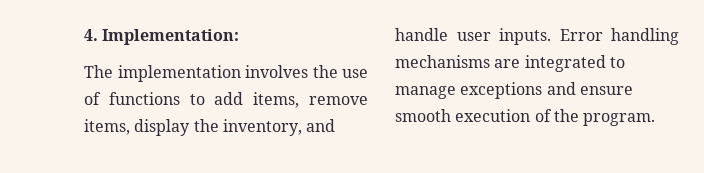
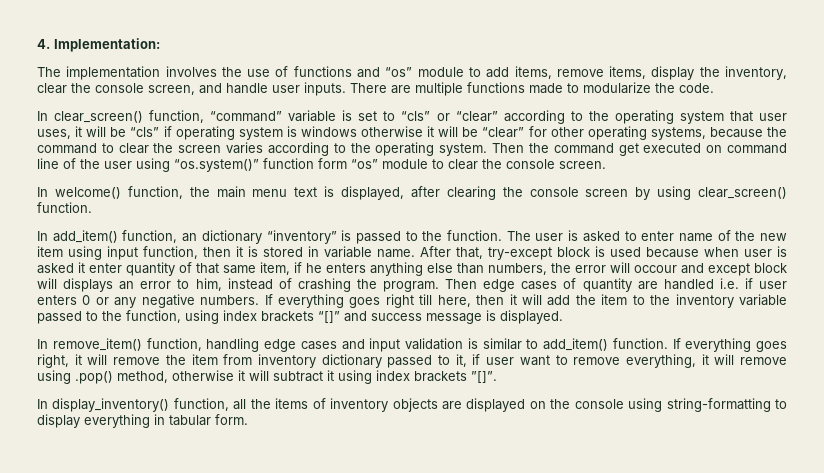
(180, 98) none -> [357,67,464,78] and “os” module
[306,119,336,132] [395,28,679,45] [395,55,625,72] [395,82,633,99] [395,109,656,126] and handle user inputs. Error handling mechanisms are integrated to manage exceptions and ensure smooth execution of the program. -> [37,82,714,96] [37,110,787,124] [37,126,788,140] [37,142,788,156] [37,158,606,172] [37,186,787,200] [37,202,92,213] [37,230,788,244] [37,246,787,260] [37,262,787,276] [37,278,788,292] [37,294,788,308] [37,310,563,324] [37,338,787,352] [37,354,788,368] [37,370,497,384] [37,398,787,412] [37,414,248,428] clear the console screen, and handle user inputs. There are multiple functions made to modularize the code. // In clear_screen() function, “command” variable is set to “cls” or “clear” according to the operating system that user uses, it will be “cls” if operating system is windows otherwise it will be “clear” for other operating systems, because the command to clear the screen varies according to the operating system. Then the command get executed on command line of the user using “os.system()” function form “os” module to clear the console screen. // In welcome() function, the main menu text is displayed, after clearing the console screen by using clear_screen() function. // In add_item() function, an dictionary “inventory” is passed to the function. The user is asked to enter name of the new item using input function, then it is stored in variable name. After that, try-except block is used because when user is asked it enter quantity of that same item, if he enters anything else than numbers, the error will occour and except block will displays an error to him, instead of crashing the program. Then edge cases of quantity are handled i.e. if user enters 0 or any negative numbers. If everything goes right till here, then it will add the item to the inventory variable passed to the function, using index brackets “[]” and success message is displayed. // In remove_item() function, handling edge cases and input validation is similar to add_item() function. If everything goes right, it will remove the item from inventory dictionary passed to it, if user want to remove everything, it will remove using .pop() method, otherwise it will subtract it using index brackets ”[]”. // In display_inventory() function, all the items of inventory objects are displayed on the console using string-formatting to display everything in tabular form.

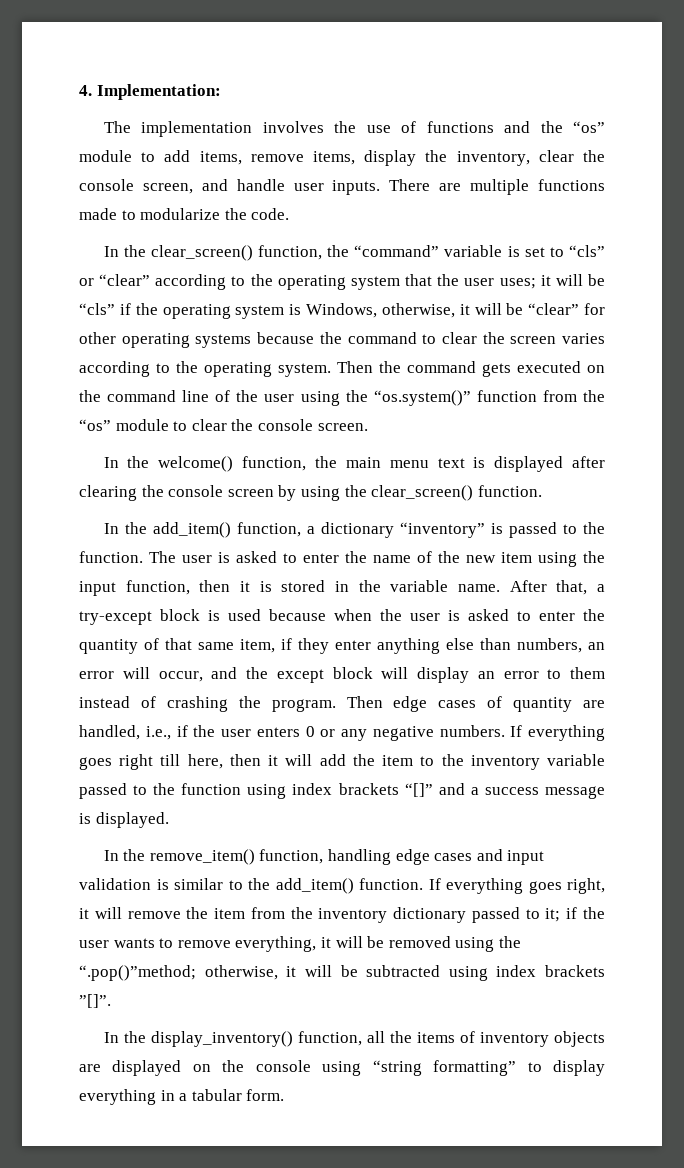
(381, 72) none -> [540,121,563,133] the
(48, 116) none -> [123,245,146,257] the
(205, 116) none -> [327,245,350,257] the
[758,113,787,121] [37,129,71,139] user uses, -> [437,274,536,289] the user uses;
(172, 131) none -> [135,303,158,315] the
[300,126,423,137] windows otherwise -> [306,303,455,318] Windows, otherwise,
[650,127,706,140] systems, -> [195,334,252,348] systems
[618,143,639,156] get -> [482,363,511,377] gets
(723, 149) none -> [79,390,101,402] the
(170, 165) none -> [345,390,368,402] the
[318,158,347,169] form -> [542,390,605,402] from the
(48, 192) none -> [127,456,150,468] the
[341,186,404,200] displayed, -> [494,456,564,472] displayed
(692, 193) none -> [344,485,367,497] the
(48, 236) none -> [124,522,147,534] the
[182,233,198,242] an -> [306,526,315,534] a
(675, 236) none -> [345,551,367,563] the
(102, 253) none -> [583,551,605,563] the
(319, 251) none -> [358,580,381,592] the
(483, 253) none -> [597,584,605,592] a
[744,246,787,257] [37,262,122,274] user is asked it enter -> [380,609,605,621] the user is asked to enter the
[306,263,366,273] he enters -> [298,638,371,654] they enter
[551,263,571,273] the -> [588,642,605,650] an
[634,263,704,274] occour and -> [158,667,268,682] occur, and the
[63,278,114,292] displays -> [417,667,469,683] display
[195,278,222,291] him, -> [570,667,605,679] them
[663,278,753,290] handled i.e. if -> [79,725,216,740] handled, i.e., if the
[126,310,181,323] function, -> [181,783,242,795] function
(367, 316) none -> [470,787,479,795] a
(48, 344) none -> [123,849,146,861] the
(539, 344) none -> [248,878,270,890] the
(253, 359) none -> [290,907,313,919] the
[455,354,550,367] it, if user want -> [545,907,605,922] [79,938,155,948] it; if the user wants
[740,357,788,365] [37,370,334,384] remove using .pop() method, otherwise it will subtract it -> [367,936,521,952] [79,965,441,981] be removed using the “.pop()”method; otherwise, it will be subtracted
(48, 404) none -> [123,1031,146,1043] the
[666,398,771,412] string-formatting -> [372,1060,517,1076] “string formatting”
(165, 419) none -> [179,1093,188,1101] a

